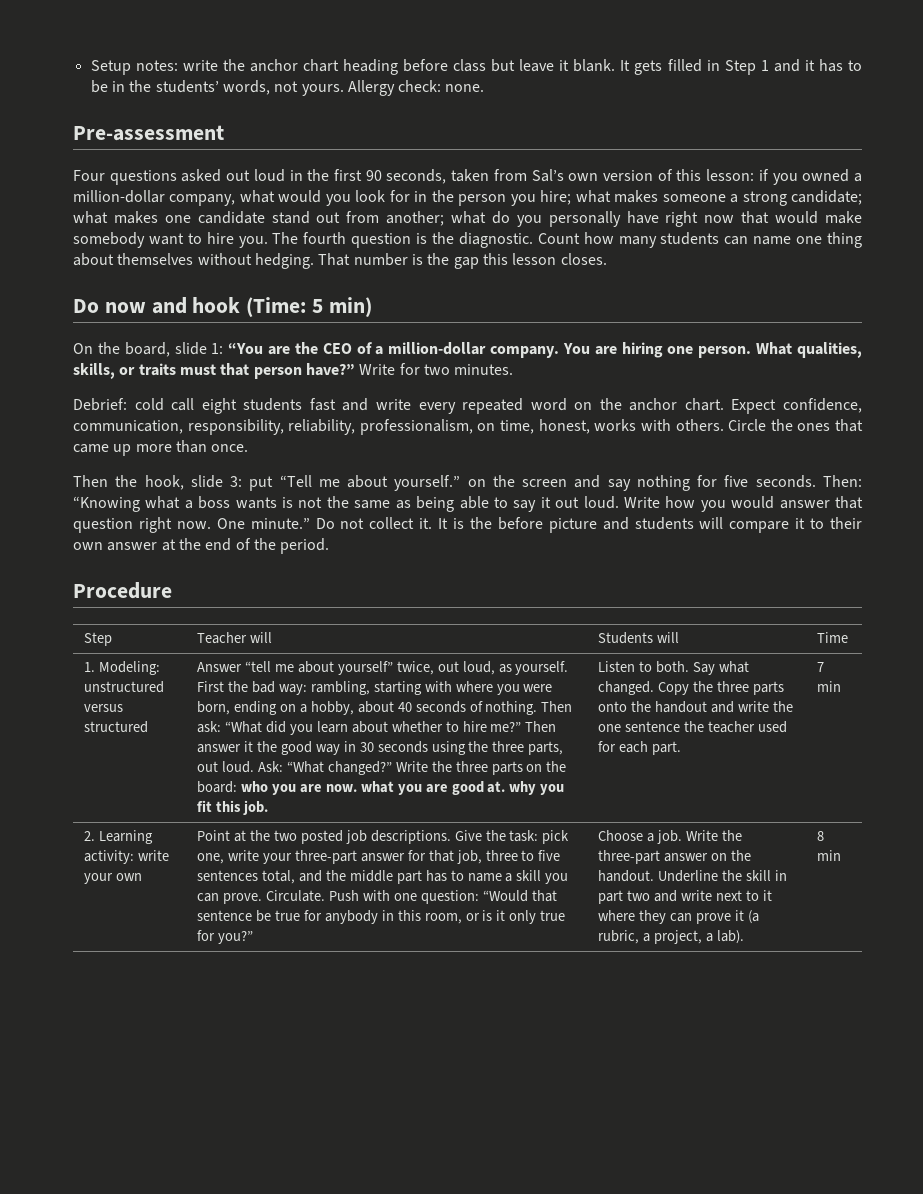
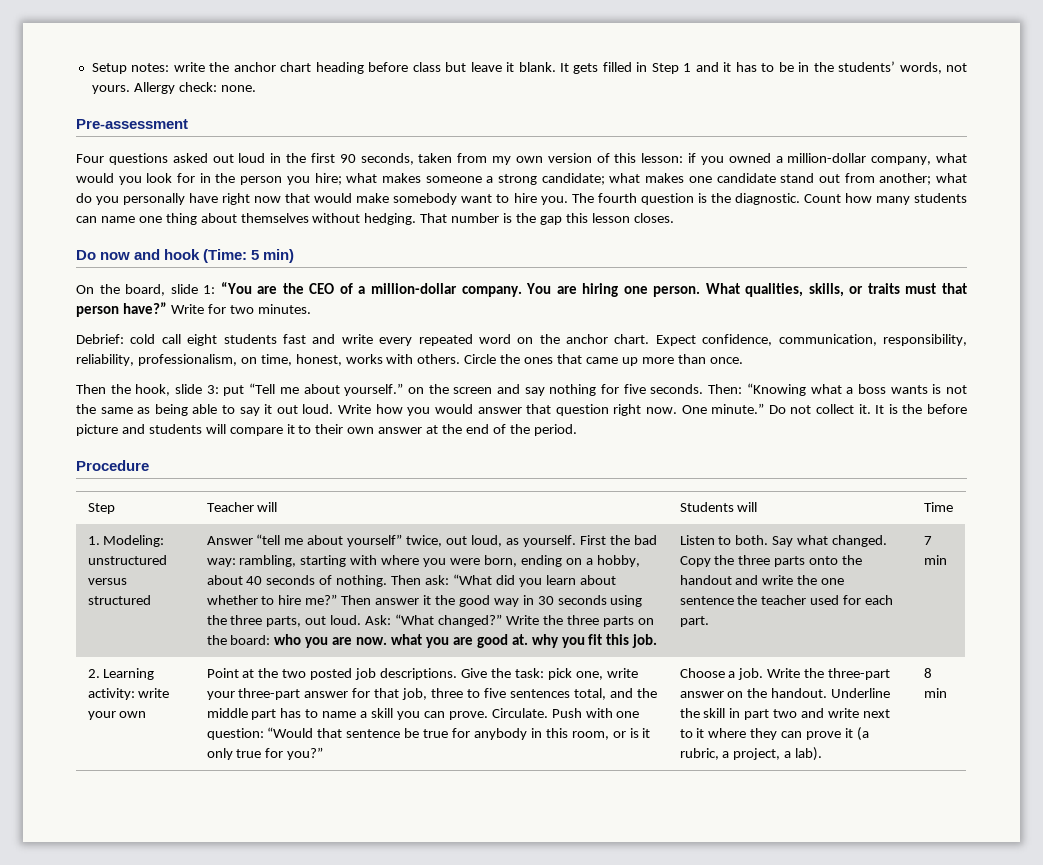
[531,169,564,182] Sal’s -> [491,156,511,165] my

